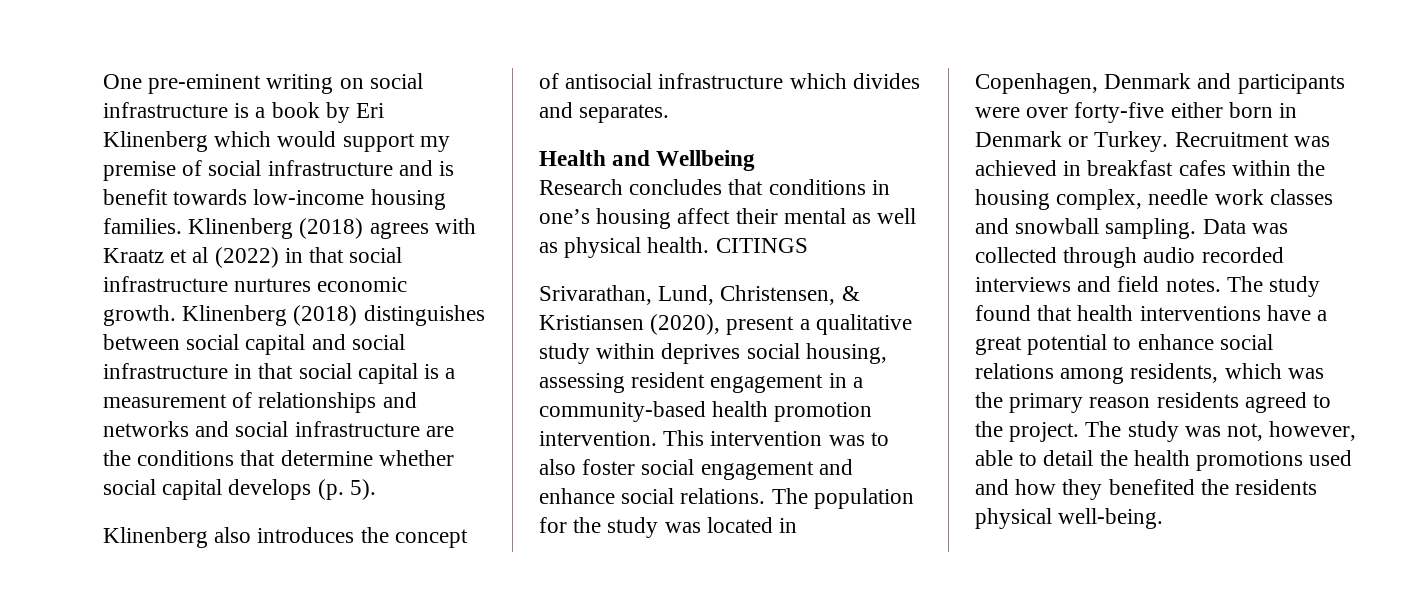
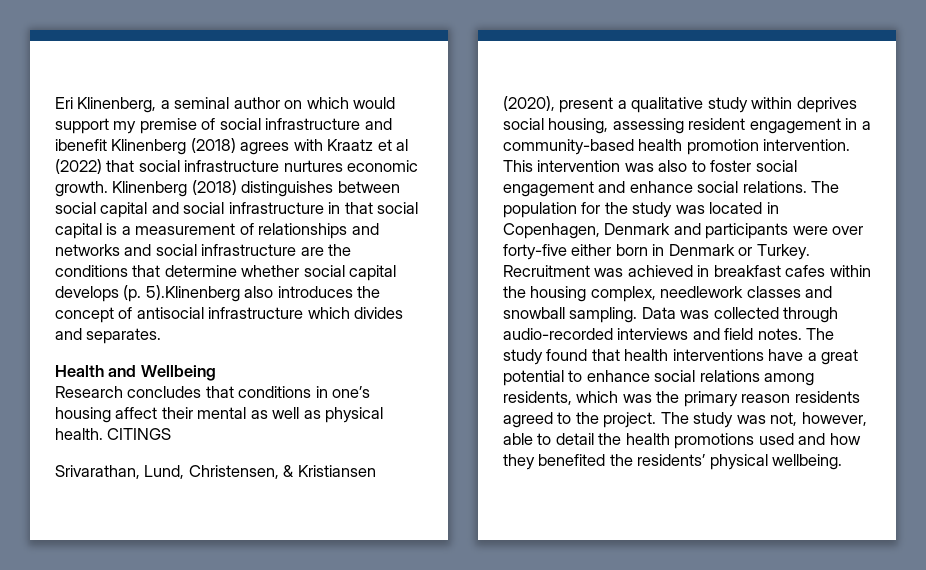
[103,73,423,94] [103,102,385,123] [103,131,208,152] One pre-eminent writing on social infrastructure is a book by Eri Klinenberg -> [55,97,303,113] Eri Klinenberg, a seminal author on
[439,161,455,176] [103,189,446,210] [103,218,182,234] is benefit towards low-income housing families. -> [55,139,107,151] ibenefit
[284,248,303,263] in -> (102, 166) none
[349,479,376,500] [103,527,208,548] 5). // Klinenberg -> [145,285,240,302] 5).Klinenberg
[870,432,889,446] [539,459,576,475] to also -> [658,160,706,172] also to
[1148,189,1264,205] needle work -> [660,286,744,298] needlework
[1143,247,1284,263] audio recorded -> [503,328,613,340] audio-recorded
[1235,479,1318,495] [975,508,1164,529] residents physical well-being. -> [637,454,843,470] residents’ physical wellbeing.

